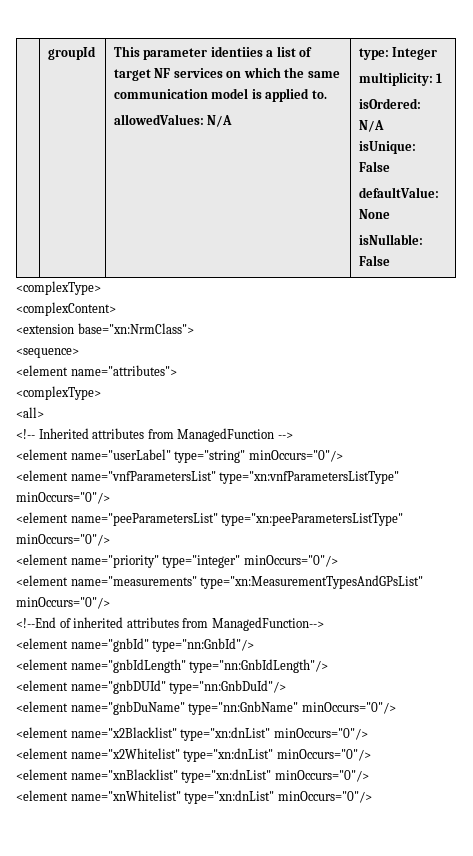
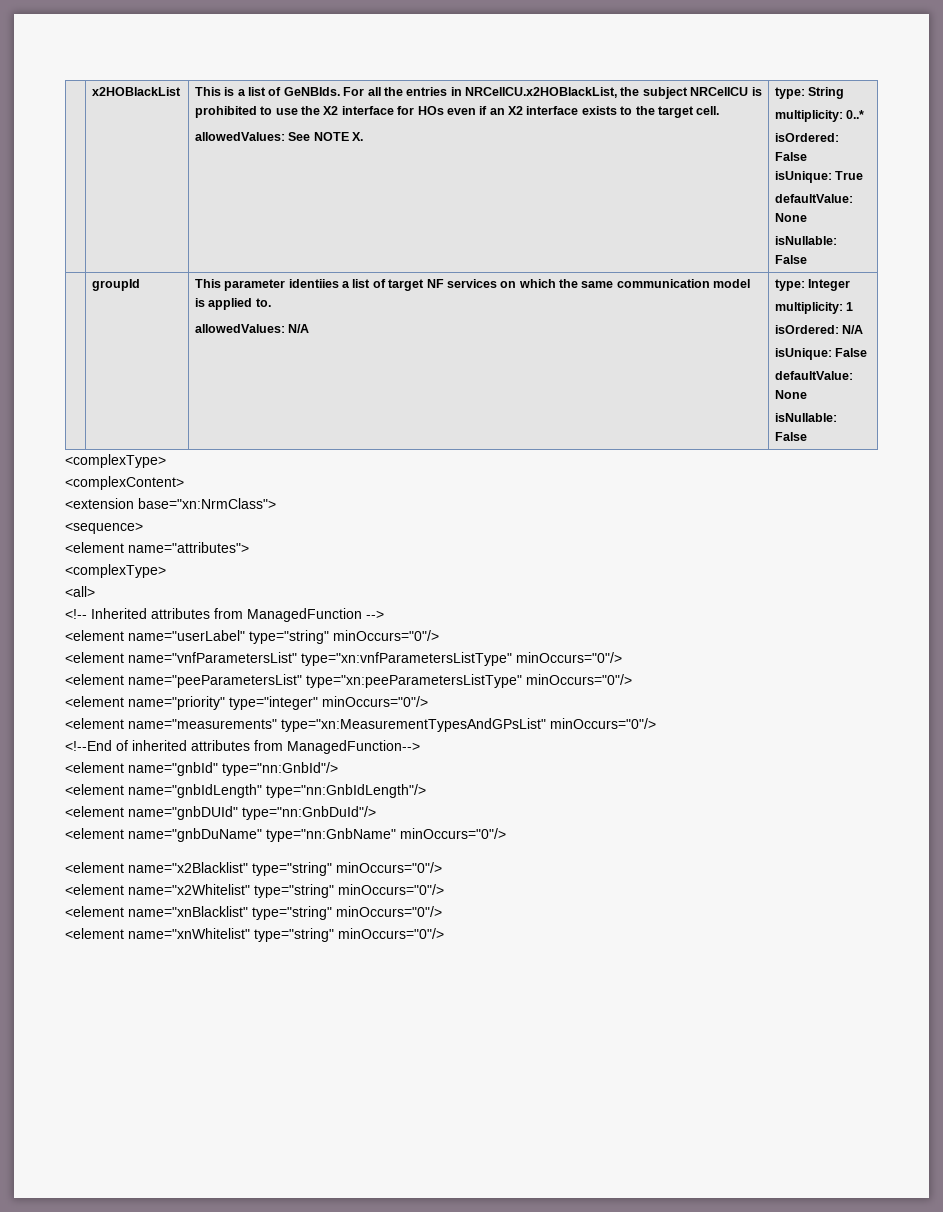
(47, 53) none -> [91,87,181,96] [194,87,762,99] [194,106,720,118] [194,132,364,141] [774,87,845,99] [774,110,865,122] [774,133,839,142] [774,152,807,161] [774,171,864,183] [774,194,853,203] [774,213,807,222] [774,236,837,245] [774,255,807,264] | x2HOBlackList | This is a list of GeNBIds. For all the entries in NRCellCU.x2HOBlackList, the subject NRCellCU is prohibited to use the X2 interface for HOs even if an X2 interface exists to the target cell. // allowedValues: See NOTE X. | type: String // multiplicity: 0..* // isOrdered: False // isUnique: True // defaultValue: None // isNullable: False //
[180,727,271,741] type="xn:dnList" -> [252,862,332,876] type="string"
[183,748,274,762] type="xn:dnList" -> [254,884,334,898] type="string"
[181,769,272,783] type="xn:dnList" -> [252,906,332,920] type="string"
[184,790,275,804] type="xn:dnList" -> [254,928,334,942] type="string"

